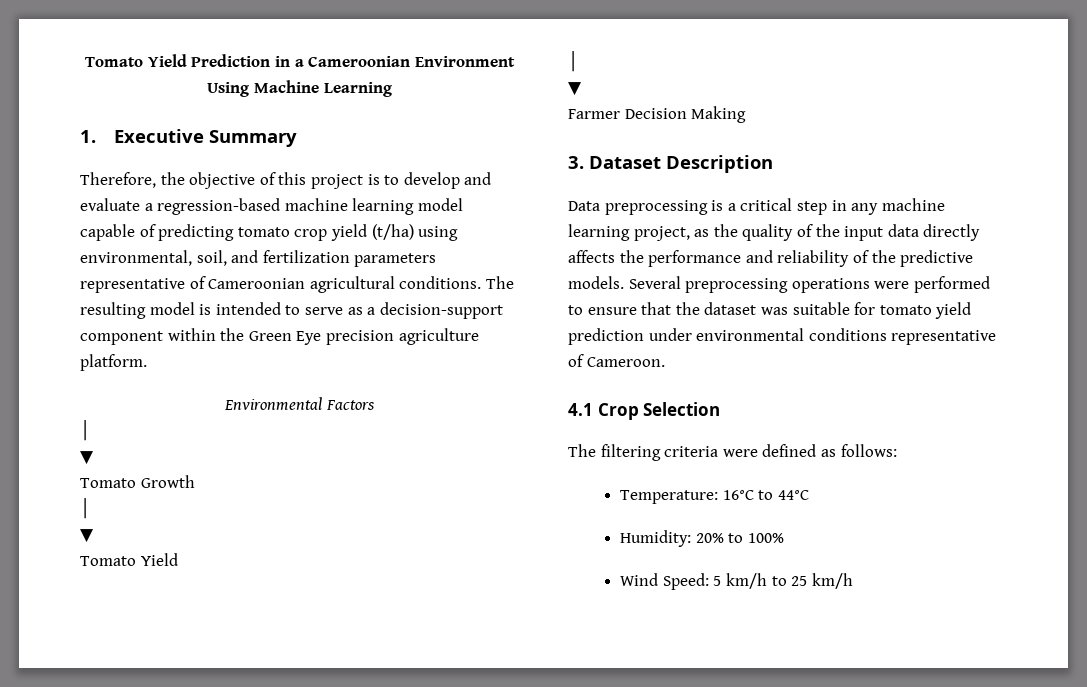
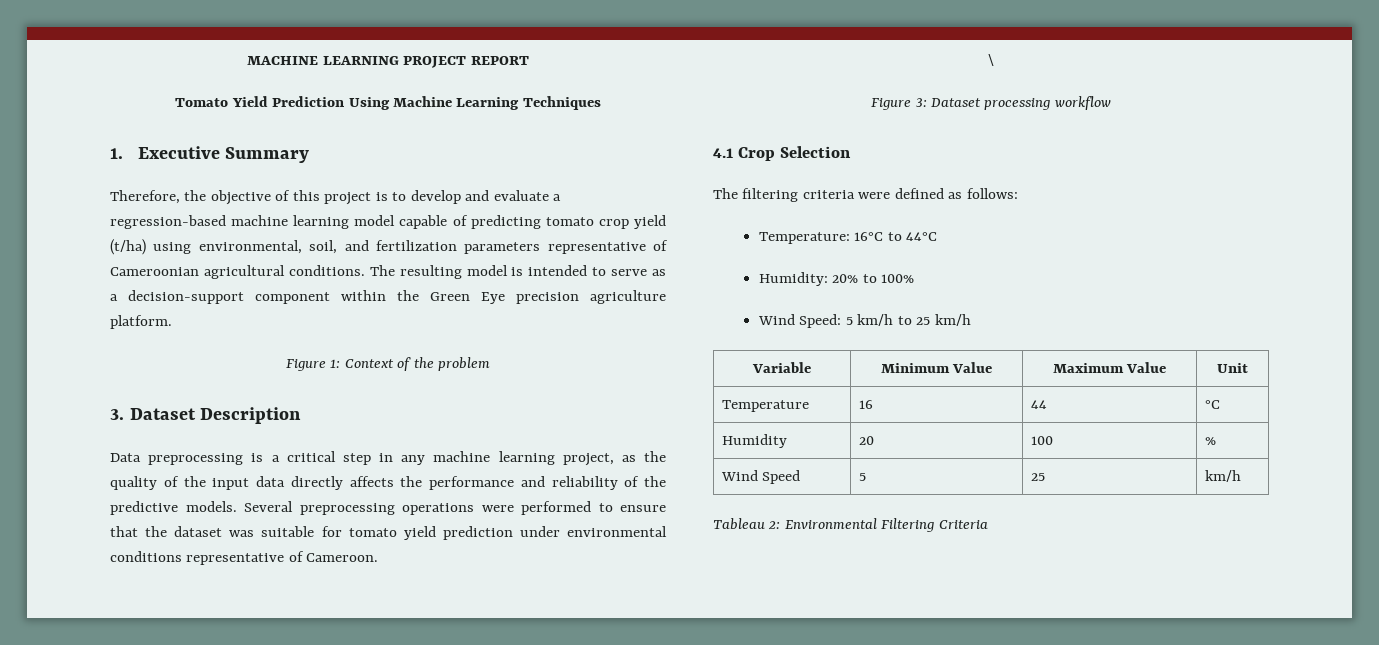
[85,54,515,67] Tomato Yield Prediction in a Cameroonian Environment -> [247,56,529,68] [175,96,345,107] MACHINE LEARNING PROJECT REPORT // Tomato Yield Prediction
(392, 89) none -> [522,96,601,110] Techniques
[224,397,375,411] [80,420,90,441] [80,451,94,465] [80,475,195,488] [80,498,90,519] [80,529,94,543] [80,553,178,566] [568,51,578,72] [568,82,582,96] [568,106,747,123] Environmental Factors // │ // ▼ // Tomato Growth // │ // ▼ // Tomato Yield // │ // ▼ // Farmer Decision Making -> [285,357,491,371] Figure 1: Context of the problem
(665, 362) none -> [988,54,994,66] [871,96,1111,110] // \ // Figure 3: Dataset processing workflow
(853, 581) none -> [752,362,811,373] [880,362,993,373] [1052,362,1167,373] [1217,363,1248,373] [721,400,809,412] [858,400,873,409] [1030,400,1047,409] [1204,400,1220,409] [721,434,787,448] [858,436,874,445] [1030,436,1053,445] [1204,437,1216,445] [720,470,801,484] [858,473,866,481] [1030,473,1045,481] [1204,470,1241,482] [713,518,988,532] // Variable | Minimum Value | Maximum Value | Unit // Temperature | 16 | 44 | °C // Humidity | 20 | 100 | % // Wind Speed | 5 | 25 | km/h // Tableau 2: Environmental Filtering Criteria

